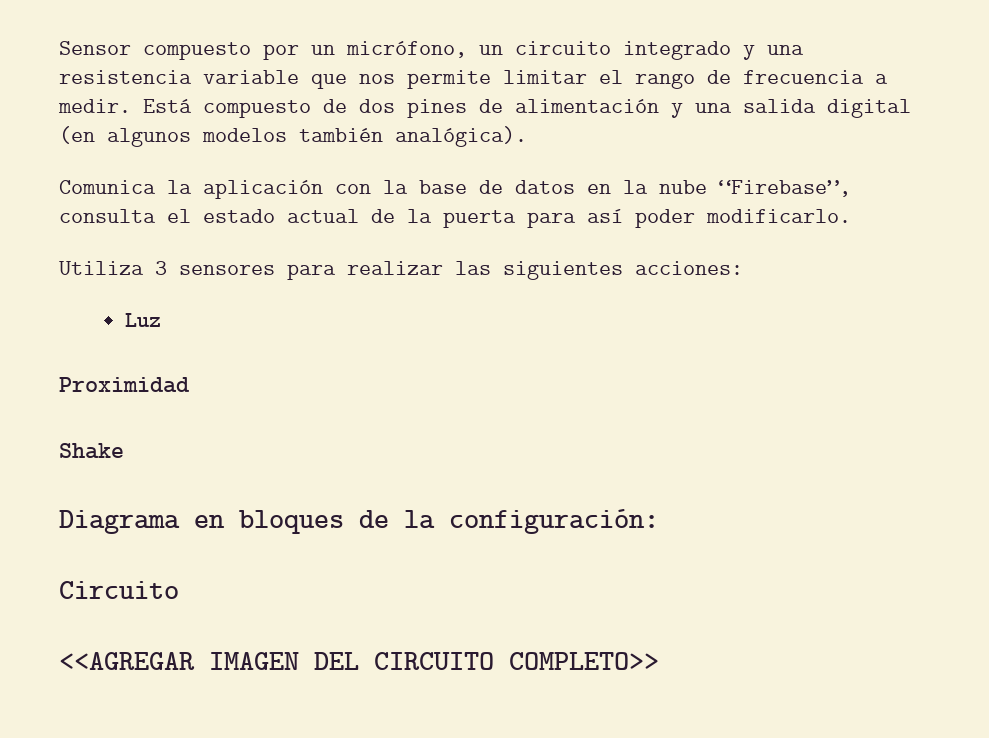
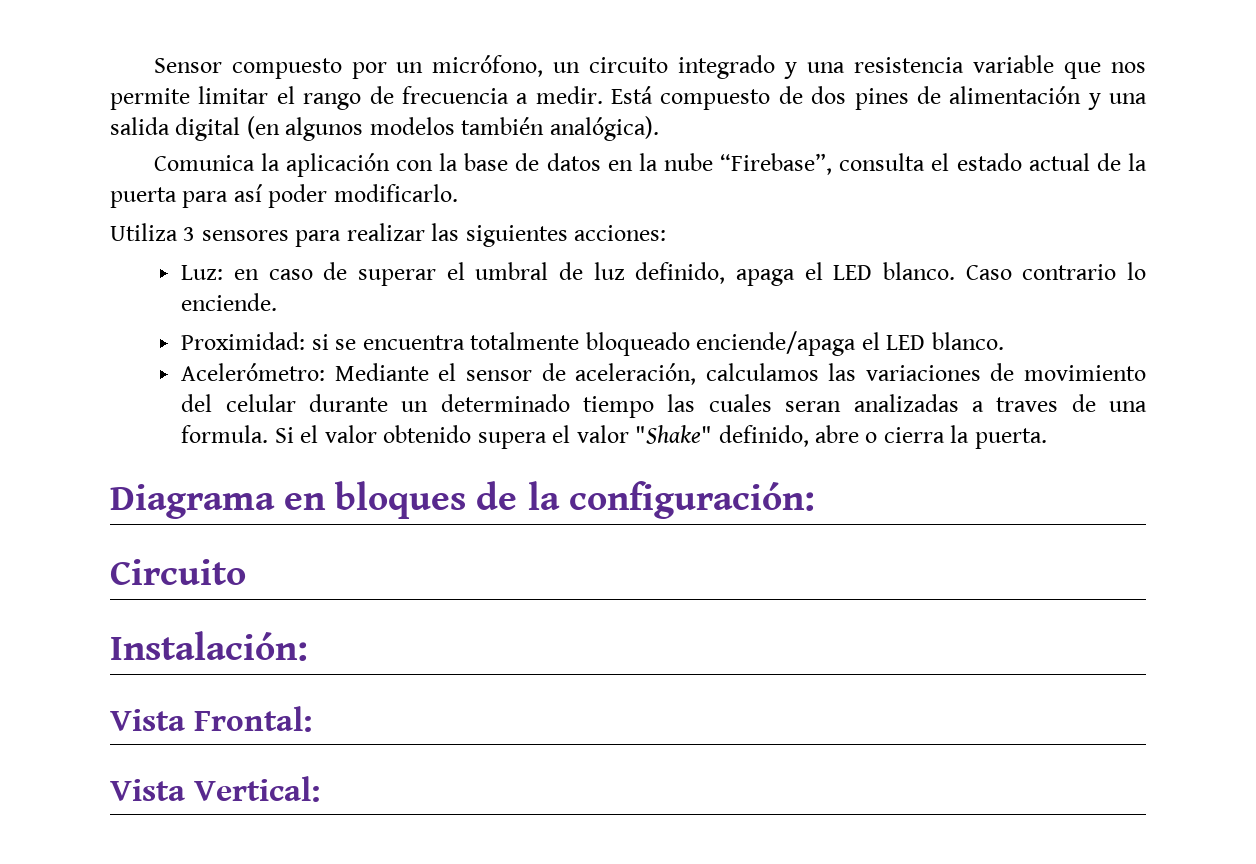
[125,313,162,327] [59,377,190,393] [59,443,124,459] Luz // Proximidad // Shake -> [181,262,1146,286] [181,293,278,311] [181,331,1004,356] [181,363,1146,385] [181,394,1147,418] [181,425,1047,449] Luz: en caso de superar el umbral de luz definido, apaga el LED blanco. Caso contrario lo enciende. // Proximidad: si se encuentra totalmente bloqueado enciende/apaga el LED blanco. // Acelerómetro: Mediante el sensor de aceleración, calculamos las variaciones de movimiento del celular durante un determinado tiempo las cuales seran analizadas a traves de una formula. Si el valor obtenido supera el valor "Shake" definido, abre o cierra la puerta.
[59,652,659,670] <<AGREGAR IMAGEN DEL CIRCUITO COMPLETO>> -> [110,631,308,661] [110,706,312,732] [110,776,320,802] Instalación: // Vista Frontal: // Vista Vertical:

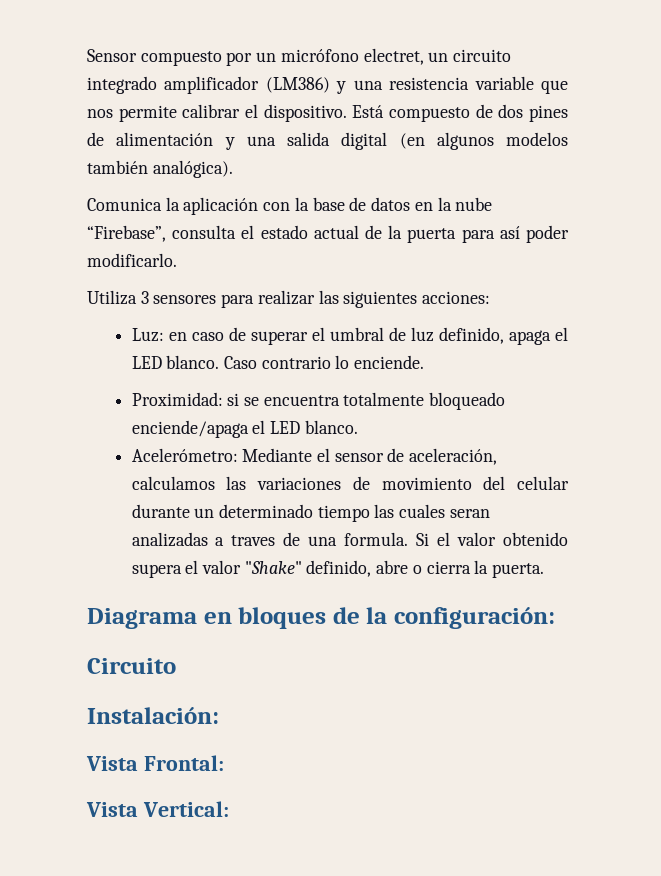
[432,55,544,77] micrófono, -> [280,48,424,65] micrófono electret,
(776, 67) none -> [164,76,330,94] amplificador (LM386)
[198,86,603,110] limitar el rango de frecuencia a medir. -> [182,104,347,122] calibrar el dispositivo.

